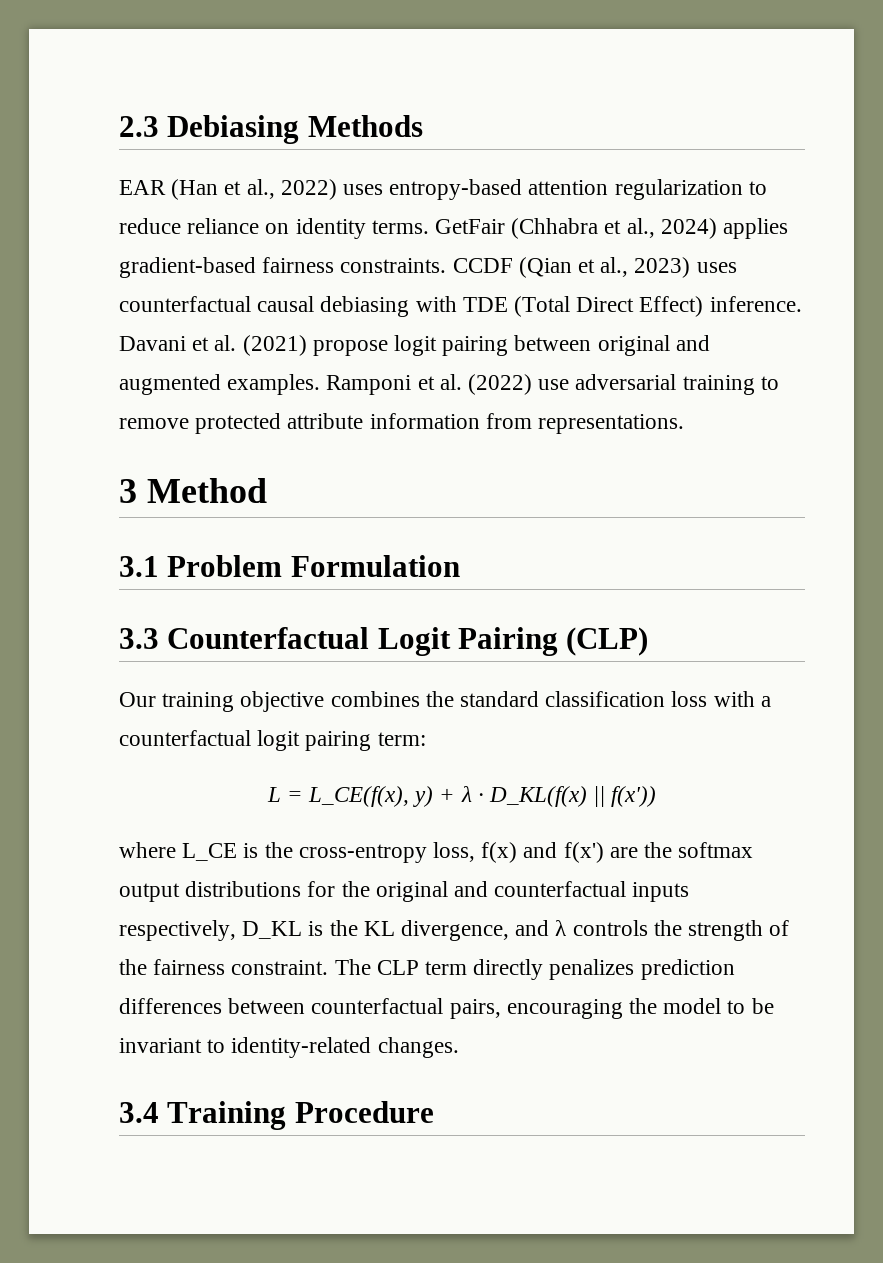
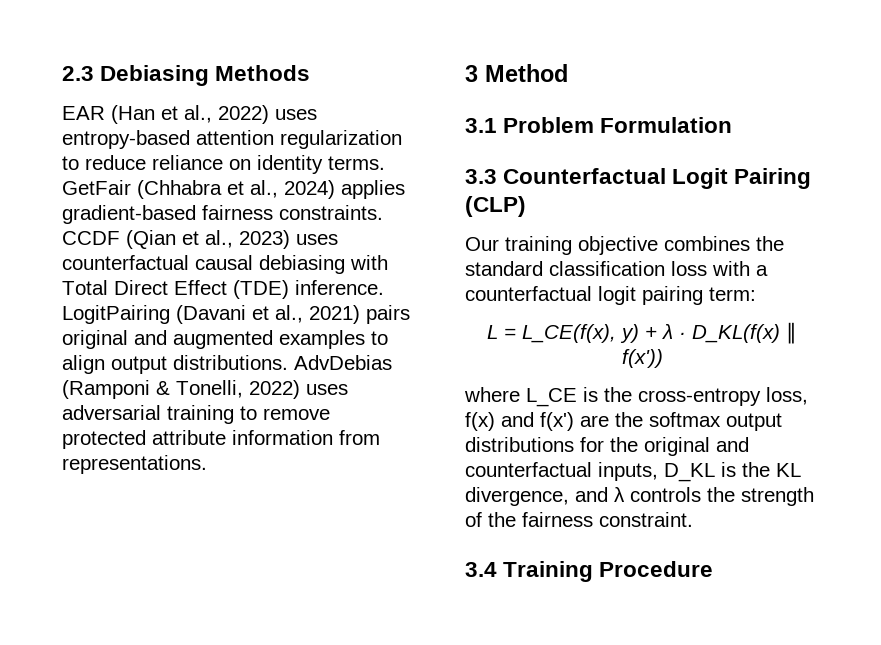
[462,296,802,317] [119,335,710,356] [119,374,570,395] TDE (Total Direct Effect) inference. Davani et al. (2021) propose logit pairing between original and augmented examples. Ramponi et al. (2022) use -> [62,280,384,299] [62,305,410,324] [62,330,388,349] [62,355,392,374] [62,380,348,399] Total Direct Effect (TDE) inference. LogitPairing (Davani et al., 2021) pairs original and augmented examples to align output distributions. AdvDebias (Ramponi & Tonelli, 2022) uses
[593,786,606,807] || -> [786,322,797,344] ∥
[632,882,690,902] [119,920,236,941] inputs respectively, -> [598,462,658,481] inputs,
[334,959,735,980] [119,998,774,1019] [119,1037,459,1058] The CLP term directly penalizes prediction differences between counterfactual pairs, encouraging the model to be invariant to identity-related changes. -> (693, 519) none

